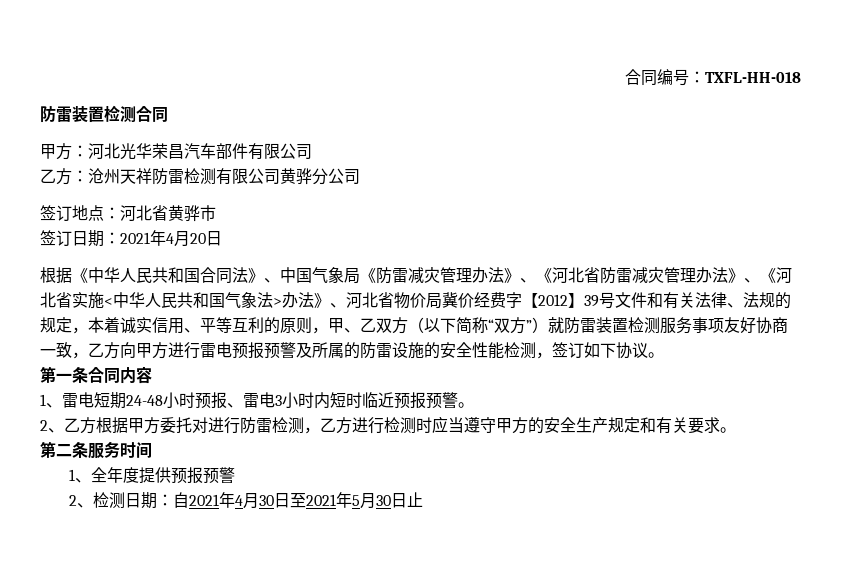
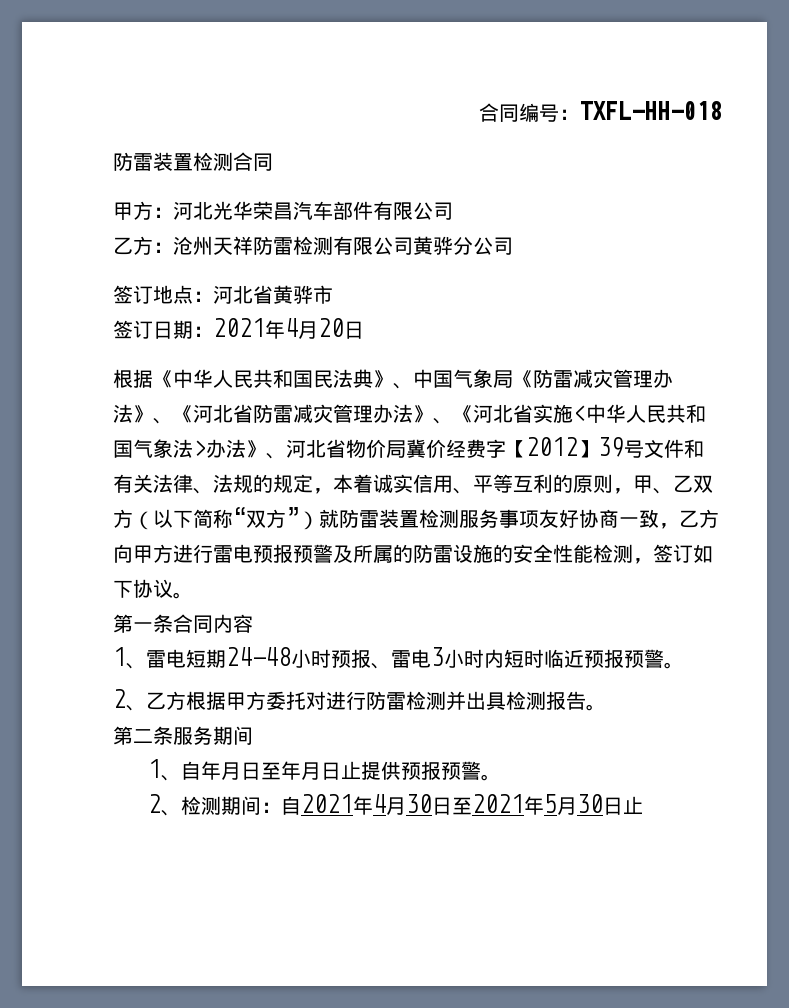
[200,267,248,284] 合同法 -> [313,369,373,388] 民法典
[304,416,720,434] ，乙方进行检测时应当遵守甲方的安全生产规定和有关要求 -> [446,691,586,711] 并出具检测报告
[120,442,136,458] 时 -> [213,726,233,745] 期
[91,467,140,483] 全年度 -> [181,761,362,780] 自年月日至年月日止
(236, 475) none -> [481,774,502,781] 。
[125,492,158,509] 日期 -> [221,796,262,815] 期间

